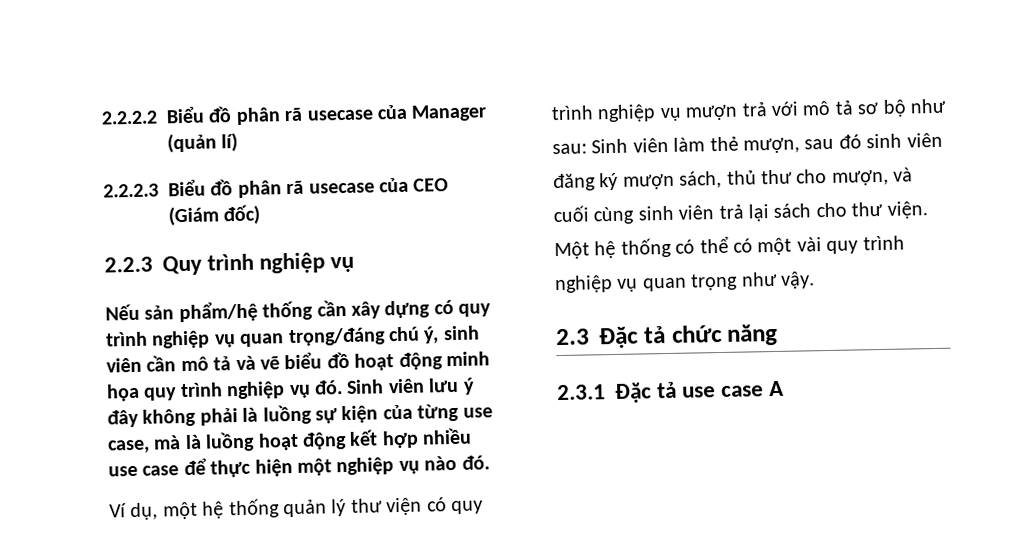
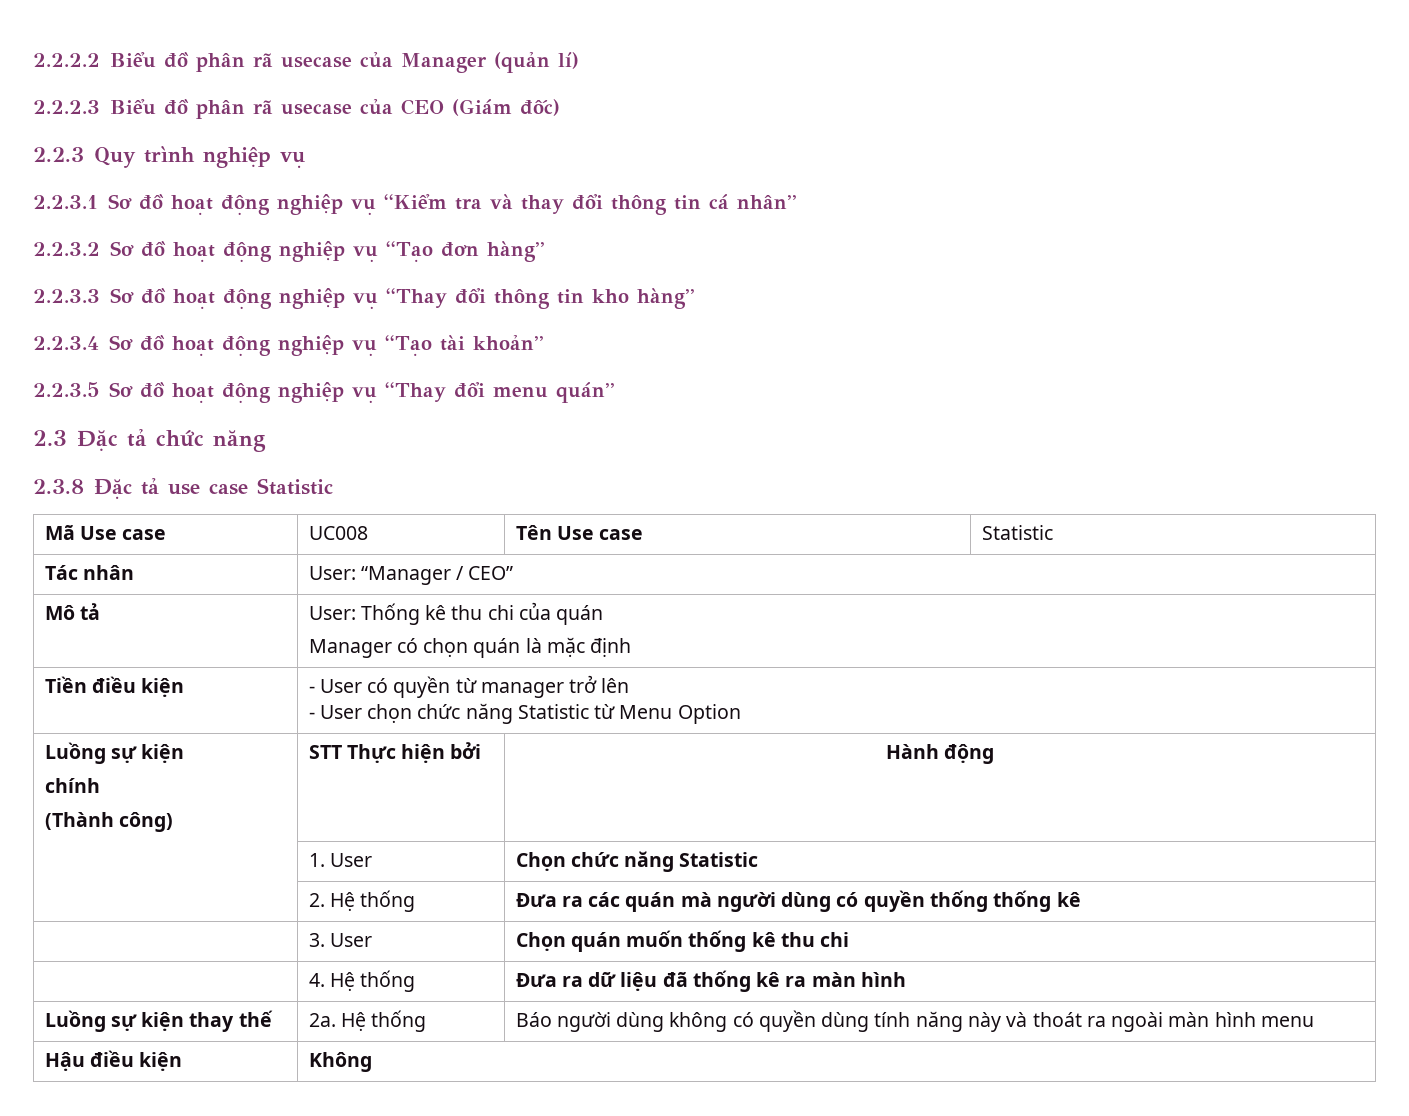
[105,299,492,323] [105,325,480,349] [106,351,490,373] [106,377,475,402] [107,403,493,428] [107,427,473,454] [108,455,490,478] [109,497,483,521] [551,98,947,123] [552,132,943,155] [553,167,914,192] [553,201,928,225] [554,235,905,260] [554,271,815,294] Nếu sản phẩm/hệ thống cần xây dựng có quy trình nghiệp vụ quan trọng/đáng chú ý, sinh viên cần mô tả và vẽ biểu đồ hoạt động minh họa quy trình nghiệp vụ đó. Sinh viên lưu ý đây không phải là luồng sự kiện của từng use case, mà là luồng hoạt động kết hợp nhiều use case để thực hiện một nghiệp vụ nào đó. // Ví dụ, một hệ thống quản lý thư viện có quy trình nghiệp vụ mượn trả với mô tả sơ bộ như sau: Sinh viên làm thẻ mượn, sau đó sinh viên đăng ký mượn sách, thủ thư cho mượn, và cuối cùng sinh viên trả lại sách cho thư viện. Một hệ thống có thể có một vài quy trình nghiệp vụ quan trọng như vậy. -> [33,194,797,215] [33,241,545,262] [33,288,695,309] [33,335,544,356] [33,382,615,403] 2.2.3.1 Sơ đồ hoạt động nghiệp vụ “Kiểm tra và thay đổi thông tin cá nhân” // 2.2.3.2 Sơ đồ hoạt động nghiệp vụ “Tạo đơn hàng” // 2.2.3.3 Sơ đồ hoạt động nghiệp vụ “Thay đổi thông tin kho hàng” // 2.2.3.4 Sơ đồ hoạt động nghiệp vụ “Tạo tài khoản” // 2.2.3.5 Sơ đồ hoạt động nghiệp vụ “Thay đổi menu quán”
[557,384,606,401] 2.3.1 -> [33,479,84,494] 2.3.8
[768,380,785,397] A -> [256,478,333,495] [44,525,167,540] [308,526,368,540] [515,525,644,540] [981,525,1053,540] [44,565,134,580] [308,566,514,585] [44,603,100,620] [308,602,604,625] [308,637,632,658] [44,676,185,697] [308,675,630,698] [308,703,741,724] [44,742,185,764] [44,778,100,793] [44,812,173,832] [308,742,482,763] [885,744,995,764] [308,853,372,867] [515,851,759,872] [308,890,416,912] [515,890,1081,912] [308,933,372,947] [515,930,850,952] [308,970,416,992] [515,970,906,992] [44,1010,273,1032] [308,1010,427,1032] [515,1010,1314,1032] [44,1050,183,1071] [308,1052,372,1072] Statistic // Mã Use case | UC008 | Tên Use case | Statistic // Tác nhân | User: “Manager / CEO” // Mô tả | User: Thống kê thu chi của quán // Manager có chọn quán là mặc định // Tiền điều kiện | - User có quyền từ manager trở lên // - User chọn chức năng Statistic từ Menu Option // Luồng sự kiện // chính // (Thành công) | STT Thực hiện bởi | Hành động // | 1. User | Chọn chức năng Statistic // | 2. Hệ thống | Đưa ra các quán mà người dùng có quyền thống thống kê // | 3. User | Chọn quán muốn thống kê thu chi // | 4. Hệ thống | Đưa ra dữ liệu đã thống kê ra màn hình // Luồng sự kiện thay thế | 2a. Hệ thống | Báo người dùng không có quyền dùng tính năng này và thoát ra ngoài màn hình menu // Hậu điều kiện | Không

